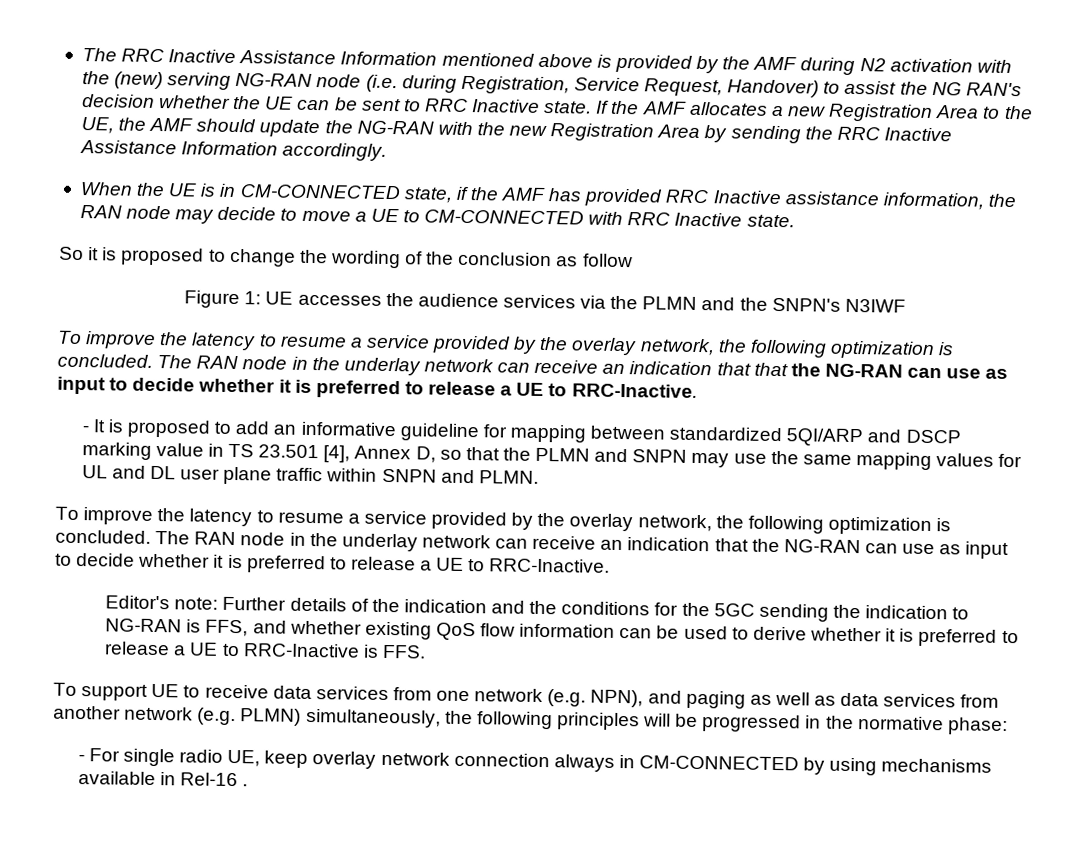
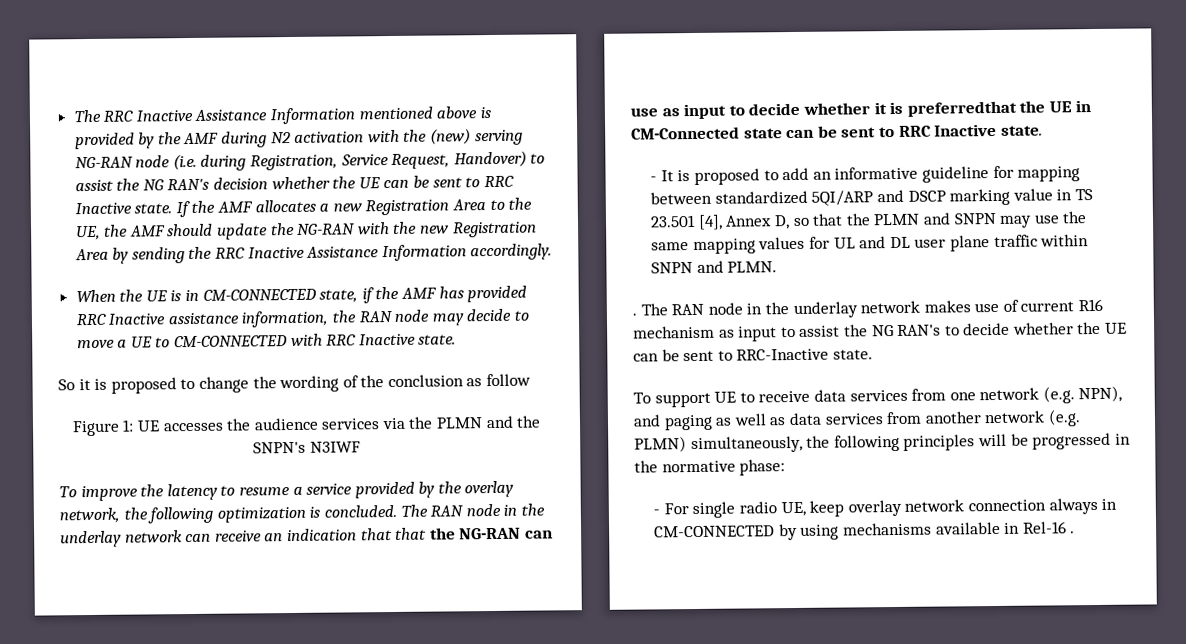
[315,380,698,399] preferred to release a UE to RRC-Inactive. -> [906,100,1092,117] [631,123,1043,140] preferredthat the UE in CM-Connected state can be sent to RRC Inactive state.
[55,506,952,536] [55,529,1010,560] [55,552,611,574] [105,595,970,622] [105,618,1019,647] [104,641,426,659] To improve the latency to resume a service provided by the overlay network, the following optimization is concluded. The RAN node in the underlay network can receive an indication that the NG-RAN can use as input to decide whether it is preferred to release a UE to RRC-Inactive. // Editor's note: Further details of the indication and the conditions for the 5GC sending the indication to NG-RAN is FFS, and whether existing QoS flow information can be used to derive whether it is preferred to release a UE to RRC-Inactive is FFS. -> [632,298,1104,319] [633,321,1128,342] [633,348,873,362] . The RAN node in the underlay network makes use of current R16 mechanism as input to assist the NG RAN's to decide whether the UE can be sent to RRC-Inactive state.

